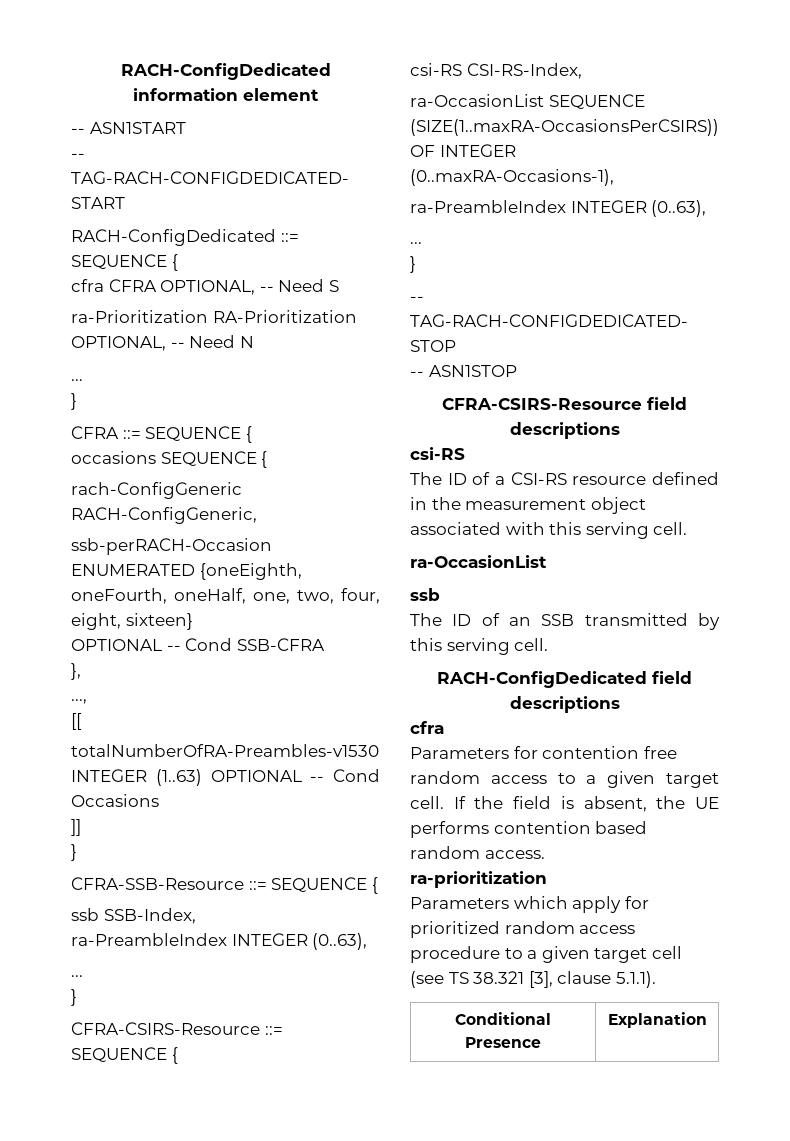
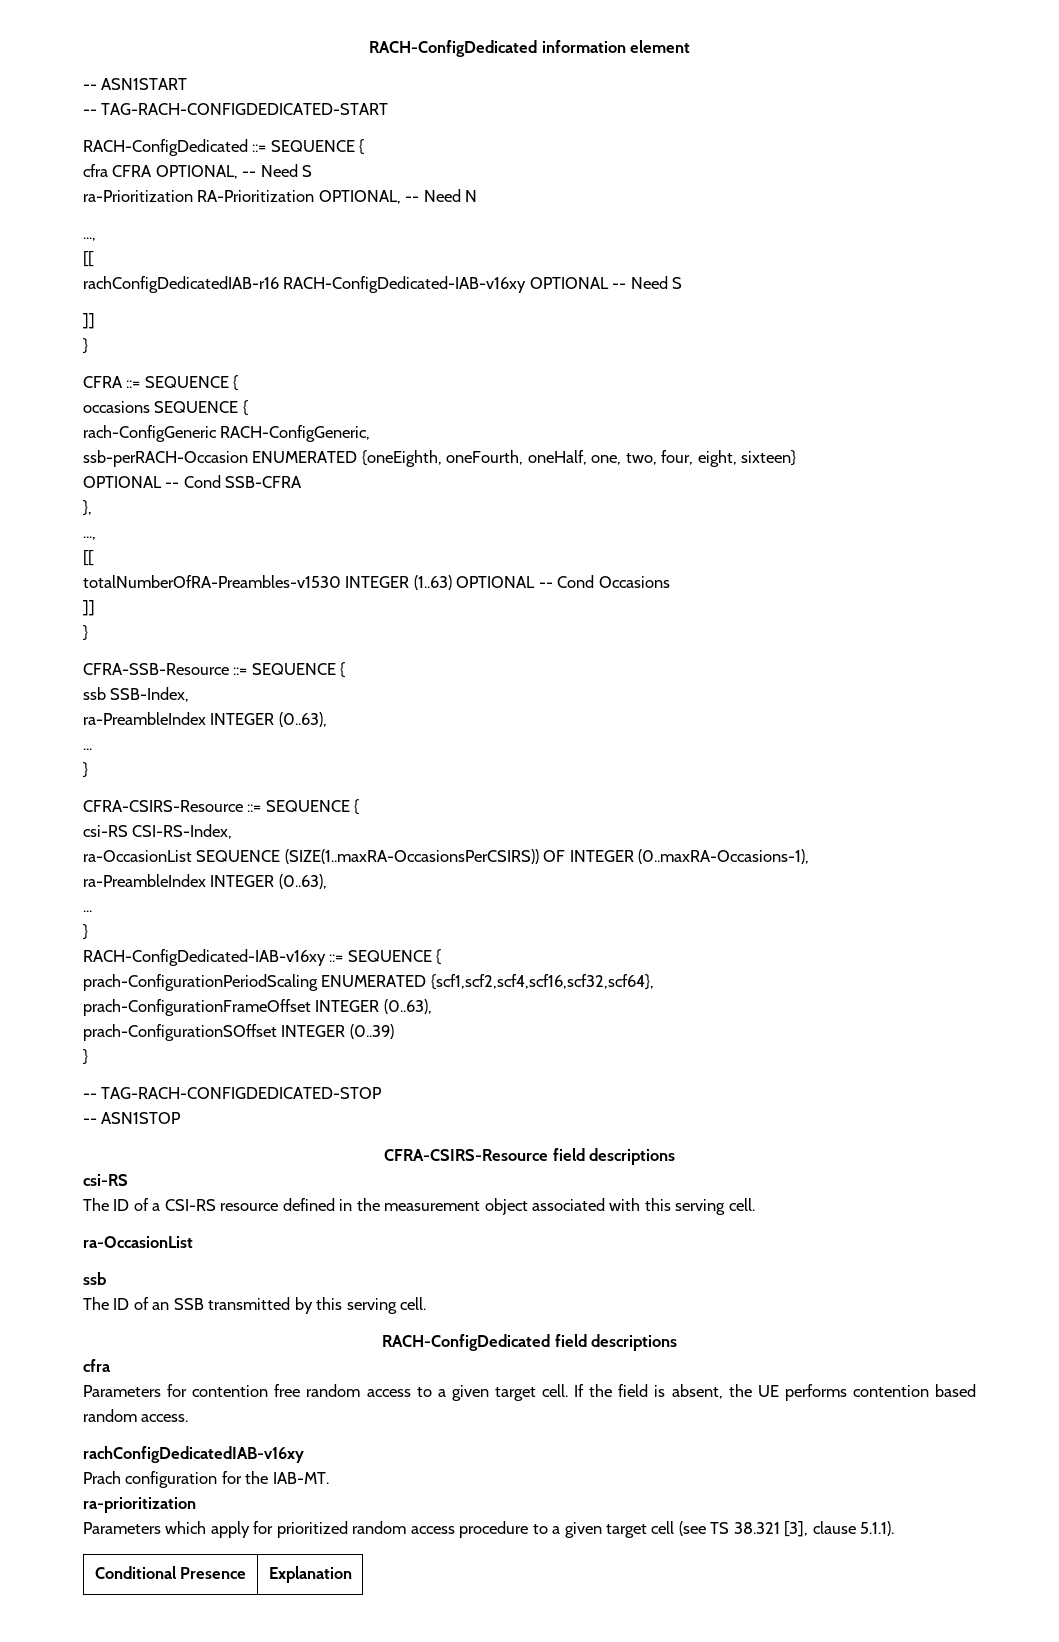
[71,379,83,381] ... -> [83,237,96,241] [83,251,94,267] [83,276,683,293] [83,313,95,329] ..., // [[ // rachConfigDedicatedIAB-r16 RACH-ConfigDedicated-IAB-v16xy OPTIONAL -- Need S // ]]
(416, 264) none -> [83,949,442,966] [83,974,654,991] [83,999,432,1016] [83,1024,394,1041] [83,1049,88,1065] // RACH-ConfigDedicated-IAB-v16xy ::= SEQUENCE { // prach-ConfigurationPeriodScaling ENUMERATED {scf1,scf2,scf4,scf16,scf32,scf64}, // prach-ConfigurationFrameOffset INTEGER (0..63), // prach-ConfigurationSOffset INTEGER (0..39) // }
(545, 854) none -> [83,1446,304,1463] [83,1471,329,1488] // rachConfigDedicatedIAB-v16xy // Prach configuration for the IAB-MT.

